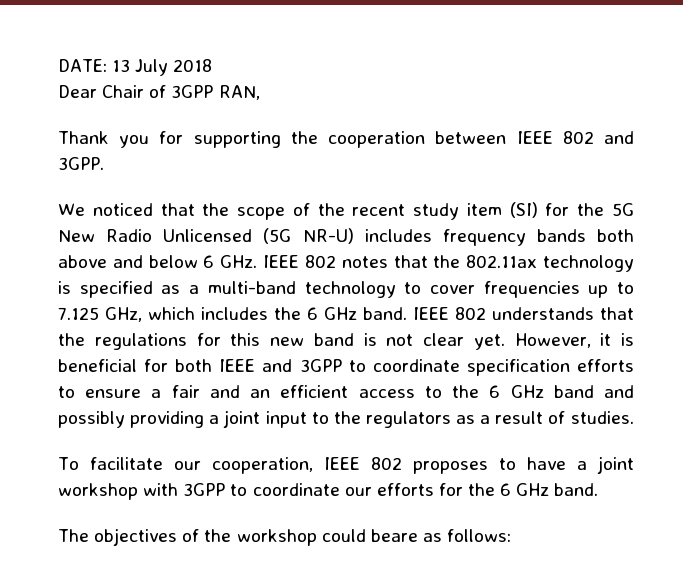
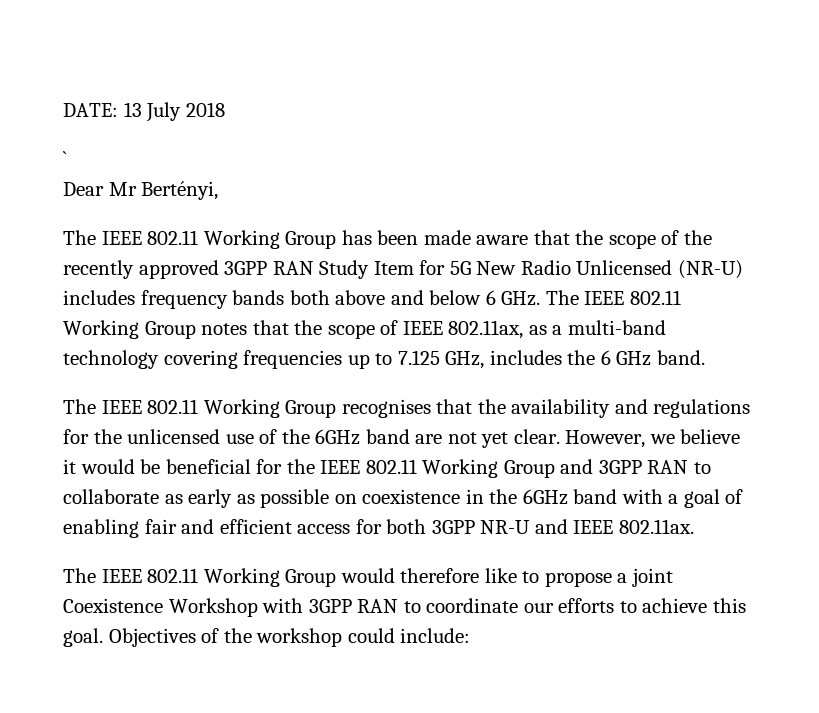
(213, 65) none -> [63,151,67,166] // `
[102,85,260,100] [58,131,634,148] [58,157,104,170] [58,203,153,216] Chair of 3GPP RAN, // Thank you for supporting the cooperation between IEEE 802 and 3GPP. // We noticed -> [108,181,219,200] [63,230,529,249] Mr Bertényi, // The IEEE 802.11 Working Group has been made aware
[352,202,605,220] recent study item (SI) for the -> [63,260,446,279] recently approved 3GPP RAN Study Item for
[263,228,354,244] (5G NR-U) -> [677,260,743,279] (NR-U)
[263,255,634,272] [58,281,153,298] IEEE 802 notes that the 802.11ax technology is specified -> [545,290,681,305] [63,320,524,339] The IEEE 802.11 Working Group notes that the scope of IEEE 802.11ax,
[404,282,475,294] to cover -> [163,350,238,369] covering
[148,307,195,320] which -> (485, 360) none
[413,307,634,320] [58,333,634,350] [58,359,635,376] [58,385,634,398] [58,410,634,428] [58,456,634,474] [58,483,599,500] [58,528,178,546] IEEE 802 understands that the regulations for this new band is not clear yet. However, it is beneficial for both IEEE and 3GPP to coordinate specification efforts to ensure a fair and an efficient access to the 6 GHz band and possibly providing a joint input to the regulators as a result of studies. // To facilitate our cooperation, IEEE 802 proposes to have a joint workshop with 3GPP to coordinate our efforts for the 6 GHz band. // The objectives -> [63,399,751,418] [63,429,741,448] [63,459,711,478] [63,489,744,508] [63,519,694,538] [63,568,673,587] [63,598,746,617] [63,628,196,647] // The IEEE 802.11 Working Group recognises that the availability and regulations for the unlicensed use of the 6GHz band are not yet clear. However, we believe it would be beneficial for the IEEE 802.11 Working Group and 3GPP RAN to collaborate as early as possible on coexistence in the 6GHz band with a goal of enabling fair and efficient access for both 3GPP NR-U and IEEE 802.11ax. // The IEEE 802.11 Working Group would therefore like to propose a joint Coexistence Workshop with 3GPP RAN to coordinate our efforts to achieve this goal. Objectives
[370,529,512,542] beare as follows: -> [400,628,471,643] include:

